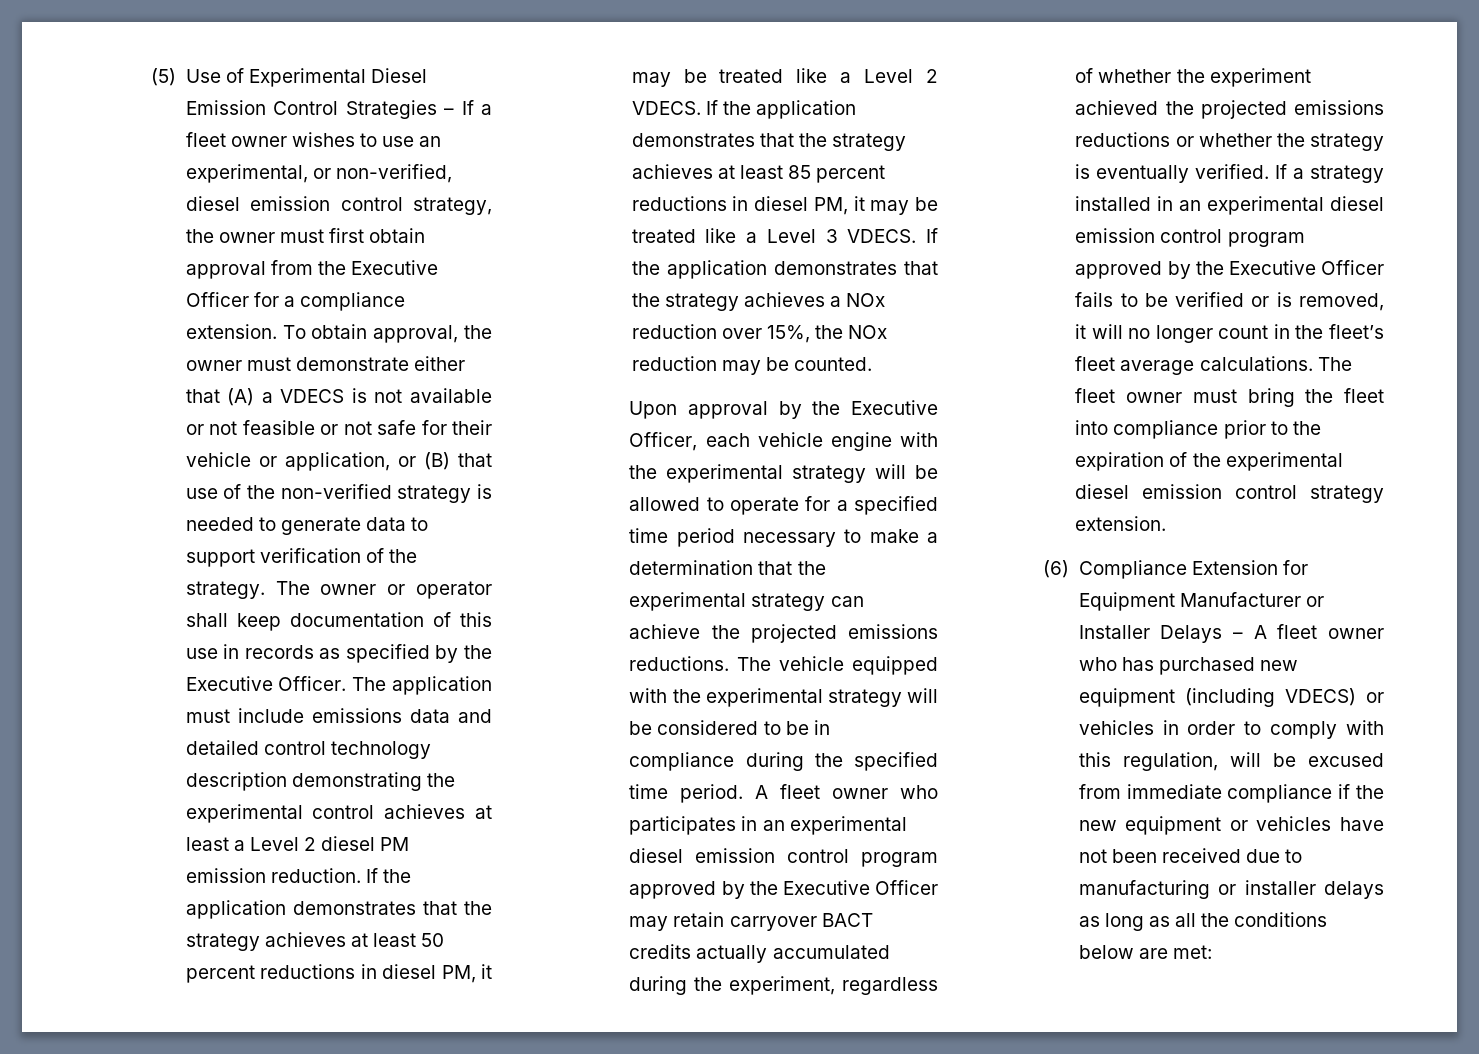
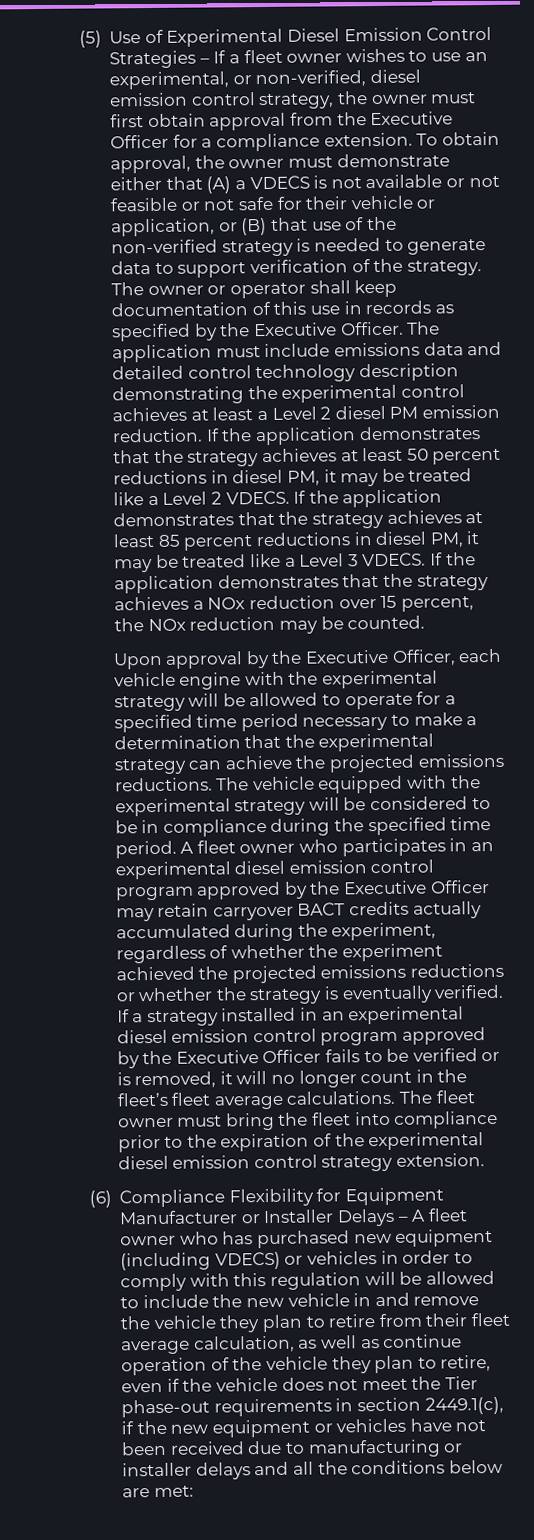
[766,325,810,343] 15%, -> [380,595,474,612] 15 percent,
[1191,560,1278,575] Extension -> [228,1188,314,1207] Flexibility
[1122,752,1384,771] [1078,784,1333,803] regulation, will be excused from immediate compliance -> [270,1270,495,1290] [120,1292,480,1309] [120,1312,511,1333] [121,1334,463,1355] [121,1355,492,1376] [121,1376,479,1393] [121,1396,504,1418] regulation will be allowed to include the new vehicle in and remove the vehicle they plan to retire from their fleet average calculation, as well as continue operation of the vehicle they plan to retire, even if the vehicle does not meet the Tier phase-out requirements in section 2449.1(c),
[1078,913,1170,931] as long as -> [254,1461,290,1476] and

